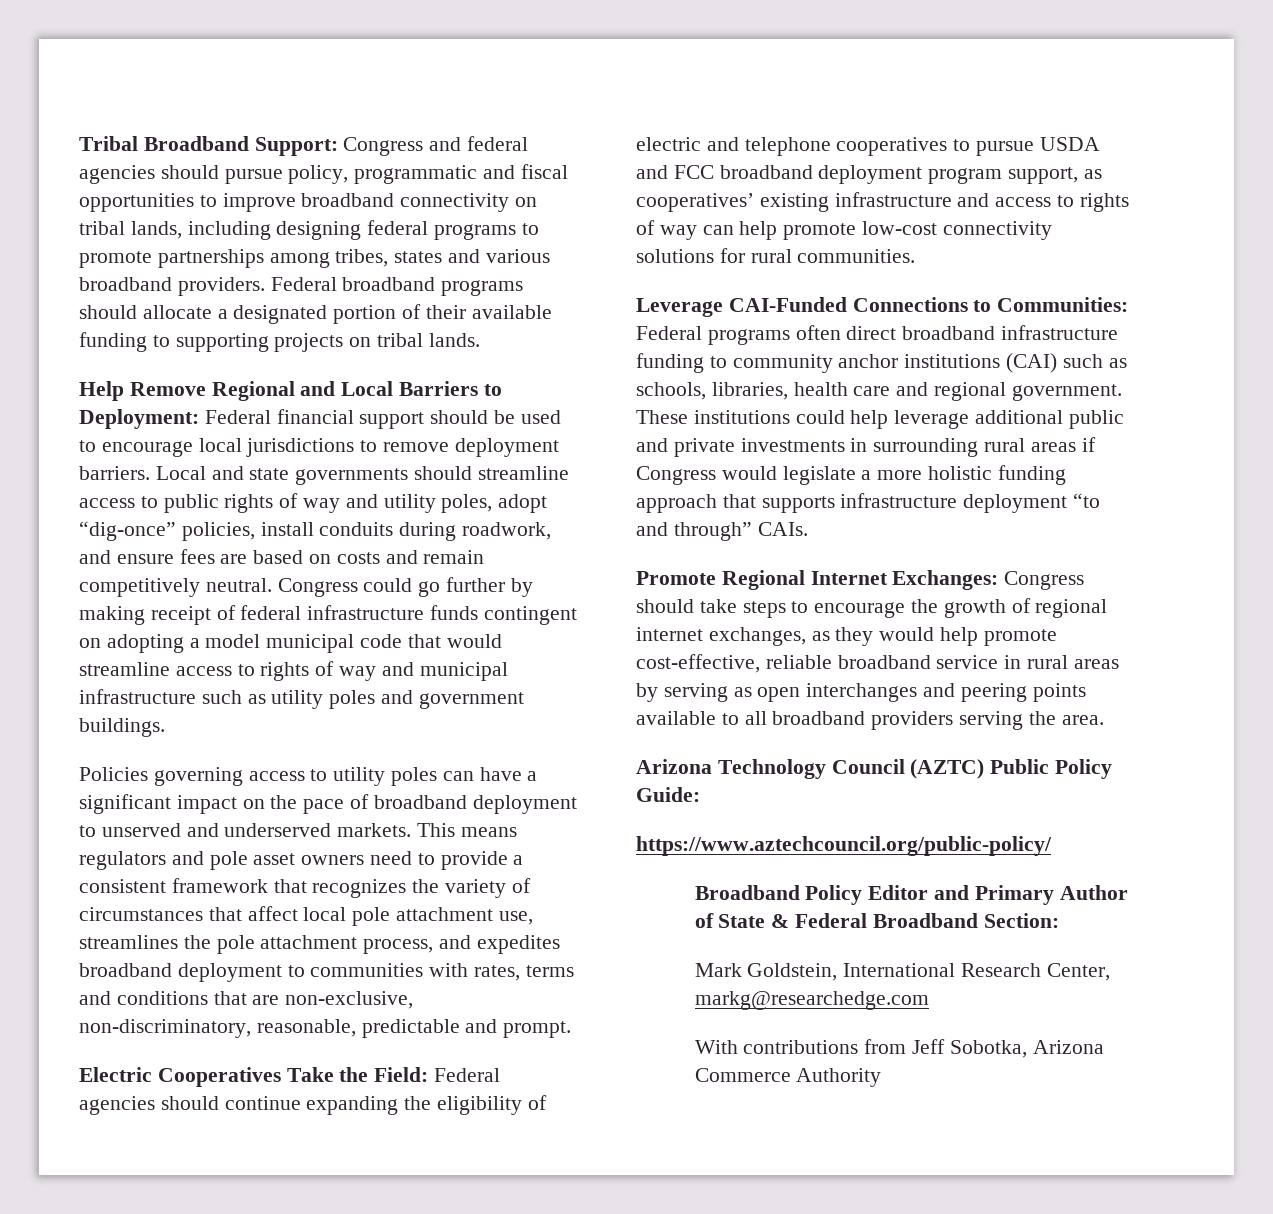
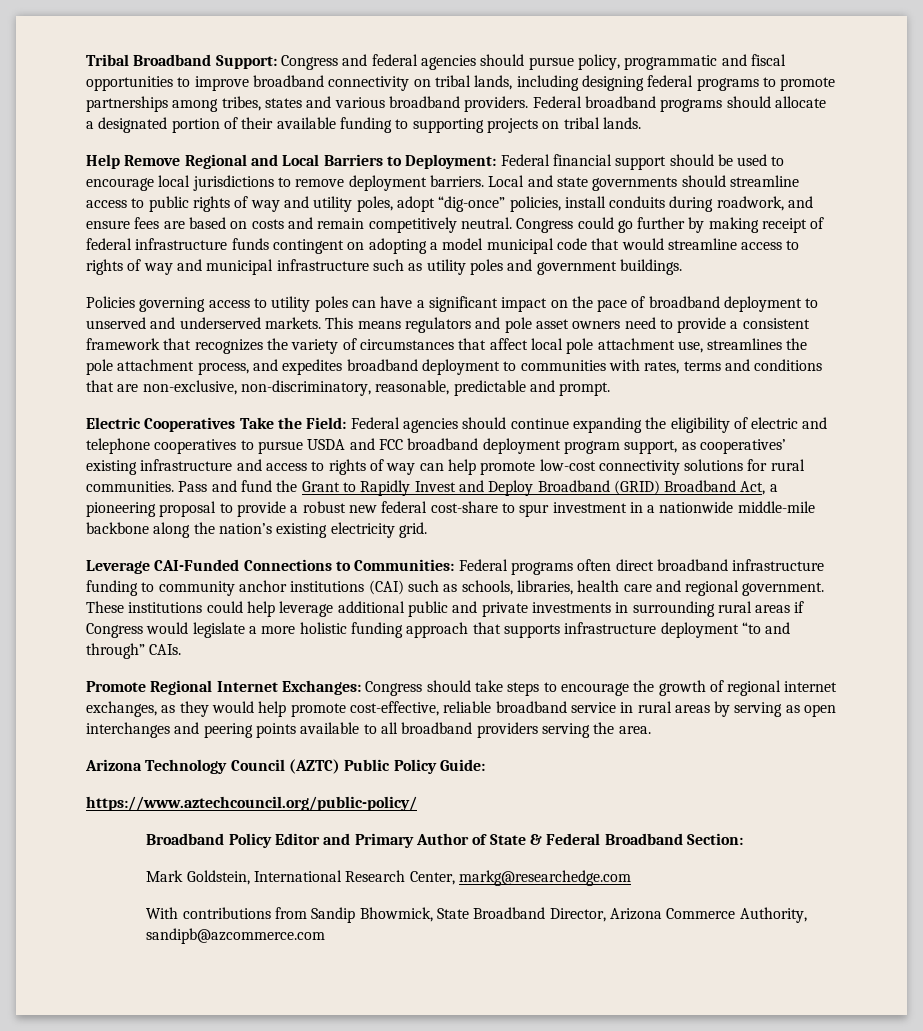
(916, 256) none -> [178,480,778,496] [86,501,815,517] [86,522,427,538] Pass and fund the Grant to Rapidly Invest and Deploy Broadband (GRID) Broadband Act, a pioneering proposal to provide a robust new federal cost-share to spur investment in a nationwide middle-mile backbone along the nation’s existing electricity grid.
[912,1039,1104,1058] [694,1068,882,1087] Jeff Sobotka, Arizona Commerce Authority -> [311,907,807,923] [146,928,326,944] Sandip Bhowmick, State Broadband Director, Arizona Commerce Authority, sandipb@azcommerce.com

